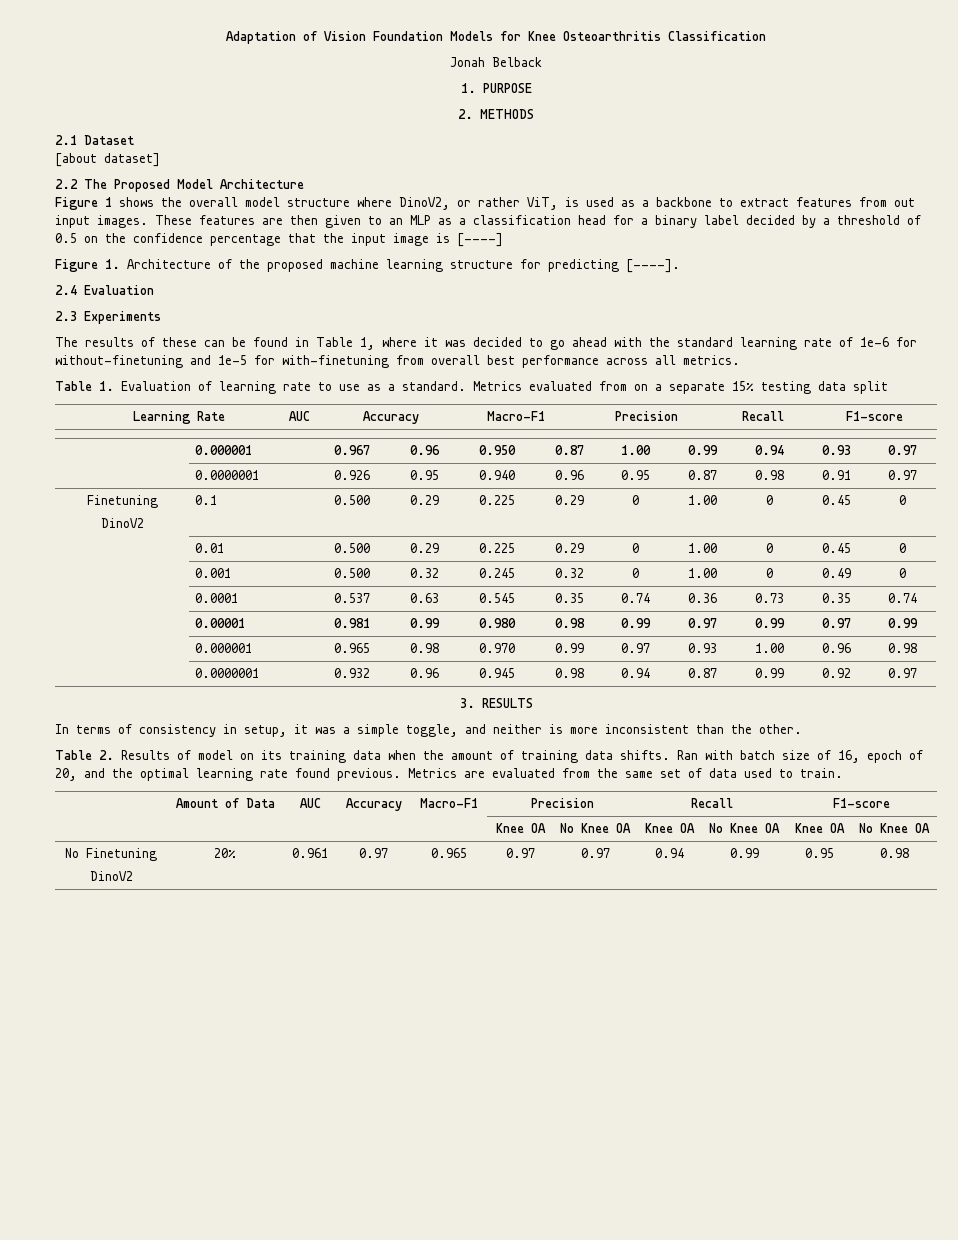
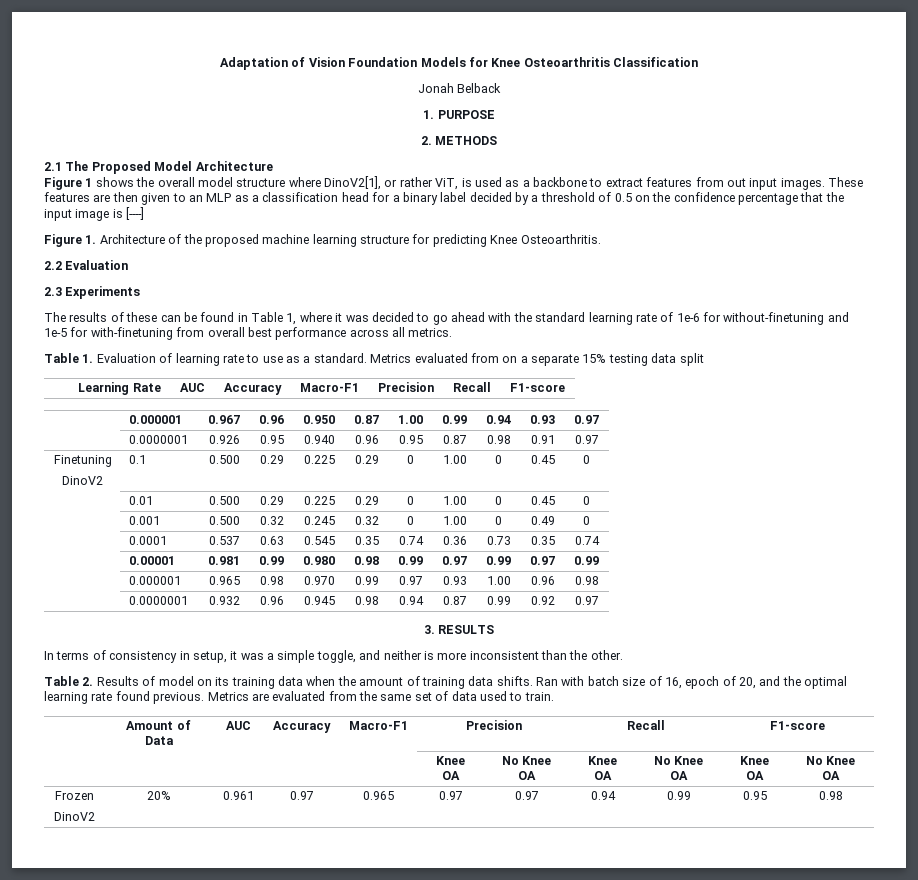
[84,135,134,145] [55,153,160,167] [55,179,78,189] Dataset // [about dataset] // 2.2 -> (62, 166) none
[399,197,450,210] DinoV2, -> [324,176,381,190] DinoV2[1],
[626,259,680,273] [55,285,77,295] [----]. // 2.4 -> [490,234,601,244] [44,261,62,270] Knee Osteoarthritis. // 2.2
[65,848,157,861] No Finetuning -> [54,791,94,800] Frozen

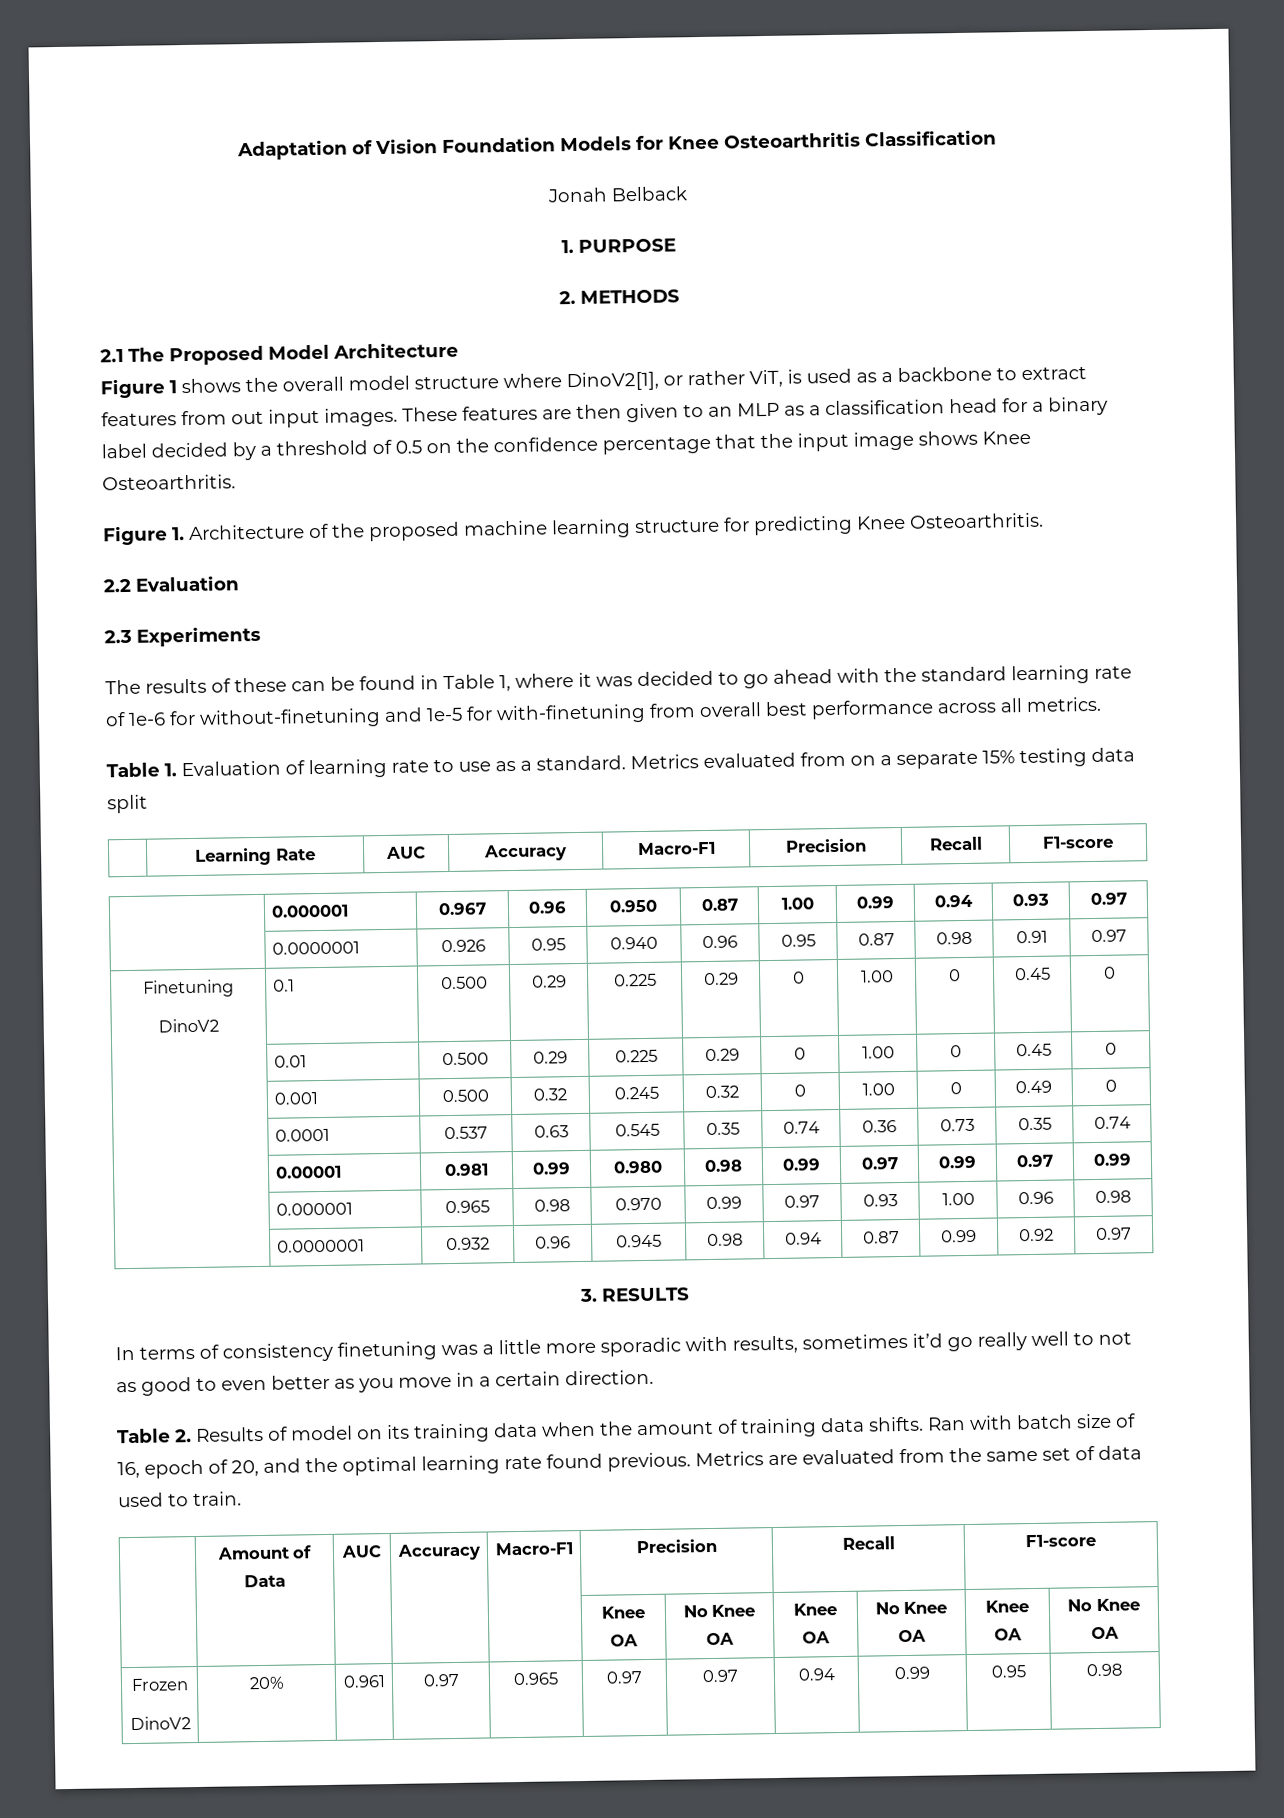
[112,207,145,220] is [----] -> [918,430,1031,446] [102,474,236,491] shows Knee Osteoarthritis.
[179,650,623,663] in setup, it was a simple toggle, and neither is more inconsistent than the other. -> [337,1331,1132,1361] [116,1369,654,1396] finetuning was a little more sporadic with results, sometimes it’d go really well to not as good to even better as you move in a certain direction.

